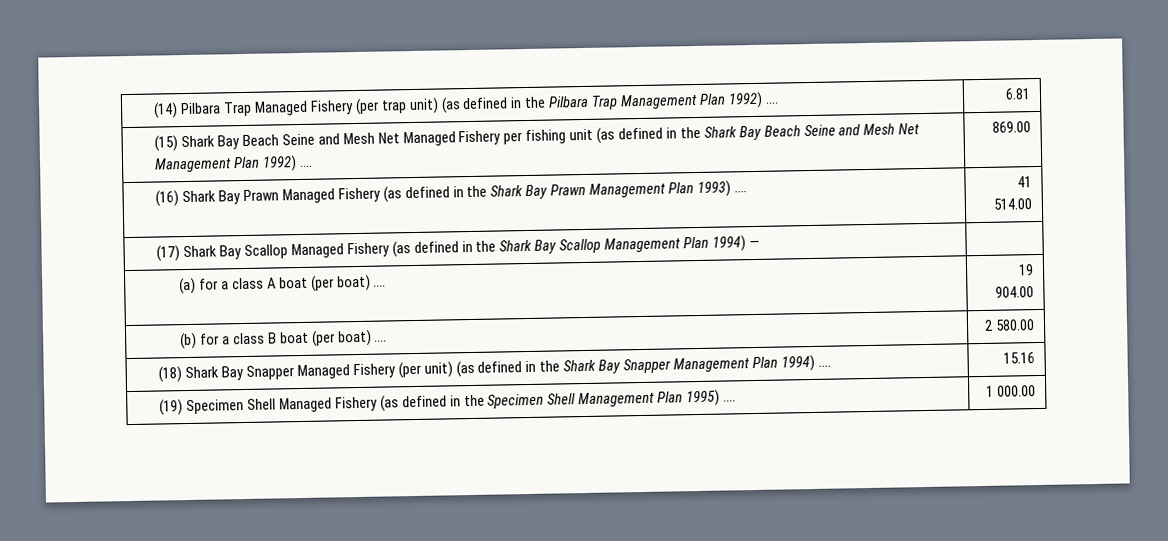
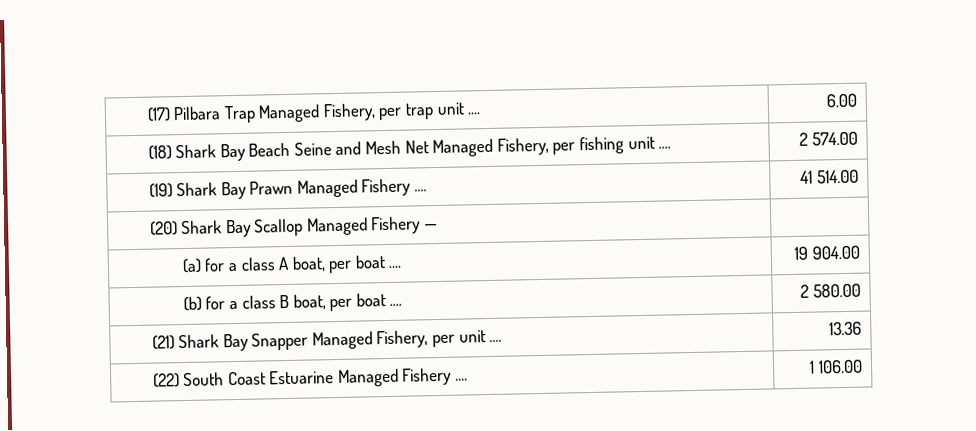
[153,102,179,119] (14) -> [146,107,171,122] (17)
[309,91,779,116] [1004,88,1031,100] [154,135,179,152] Fishery (per trap unit) (as defined in the Pilbara Trap Management Plan 1992) .... | 6.81 // (15) -> [322,102,481,122] [825,93,857,108] [147,145,172,160] Fishery, per trap unit .... | 6.00 // (18)
[458,130,502,146] Fishery -> [496,137,549,156] Fishery,
[596,123,921,144] [154,155,313,173] [991,121,1031,133] [155,190,180,207] (as defined in the Shark Bay Beach Seine and Mesh Net Management Plan 1992) .... | 869.00 // (16) -> [658,146,672,149] [799,131,858,146] [148,183,173,198] .... | 2 574.00 // (19)
[382,180,731,203] (as defined in the Shark Bay Prawn Management Plan 1993) -> (412, 187) none
[156,245,181,262] (17) -> [149,221,178,236] (20)
[391,235,746,258] (as defined in the Shark Bay Scallop Management Plan 1994) -> (422, 225) none
[278,274,371,292] boat (per boat) -> [291,255,386,274] boat, per boat
[279,329,372,347] boat (per boat) -> [292,293,386,312] boat, per boat
[158,366,183,383] (18) -> [151,335,175,350] (21)
[352,354,831,379] [1002,352,1035,364] [159,389,721,416] Fishery (per unit) (as defined in the Shark Bay Snapper Management Plan 1994) .... | 15.16 // (19) Specimen Shell Managed Fishery (as defined in the Specimen Shell Management Plan 1995) -> [376,330,503,349] [828,321,862,336] [152,367,453,388] Fishery, per unit .... | 13.36 // (22) South Coast Estuarine Managed Fishery
[996,385,1036,397] 000.00 -> [817,359,863,374] 106.00

